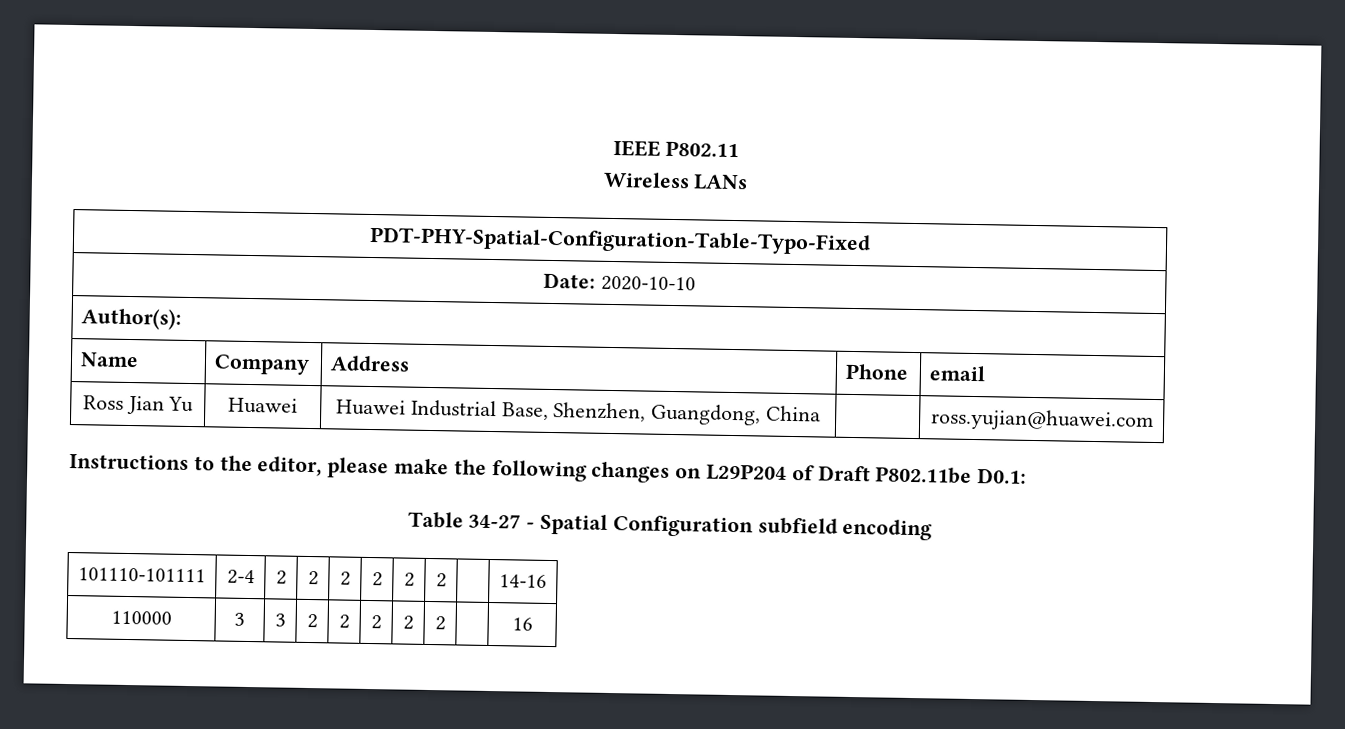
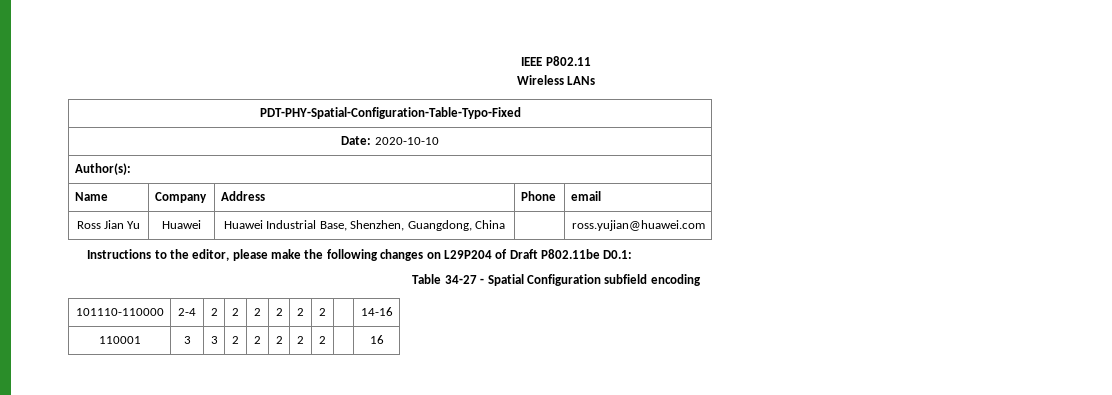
[78,567,206,583] 101110-101111 -> [75,308,164,316] 101110-110000
[110,610,172,625] 110000 -> [98,336,141,344] 110001

